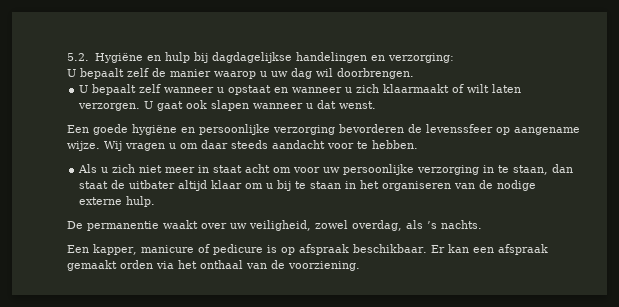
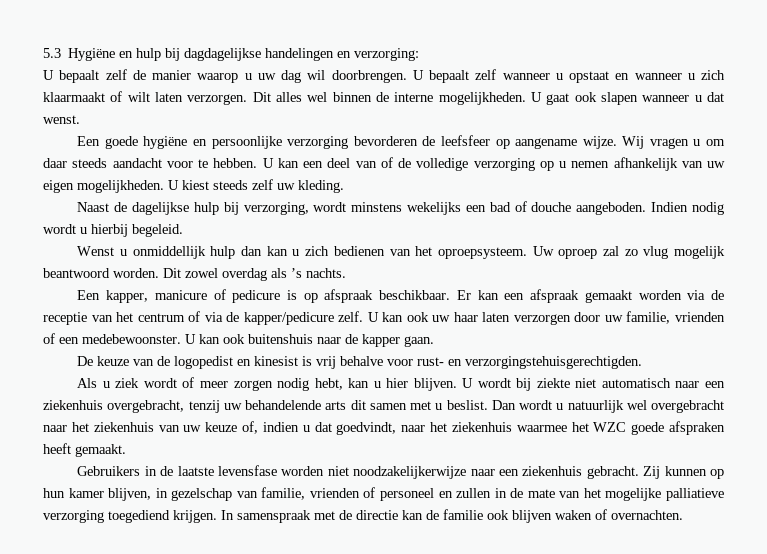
[67,53,89,61] 5.2. -> [43,48,61,58] 5.3
(414, 73) // -> (407, 76) none
(141, 107) none -> [252,92,526,105] Dit alles wel binnen de interne mogelijkheden.
[426,124,493,133] levenssfeer -> [440,135,490,146] leefsfeer
[78,164,574,175] [79,180,537,191] [79,196,156,207] [67,220,402,231] // Als u zich niet meer in staat acht om voor uw persoonlijke verzorging in te staan, dan staat de uitbater altijd klaar om u bij te staan in het organiseren van de nodige externe hulp. // De permanentie waakt over uw veiligheid, zowel overdag, -> [262,157,725,171] [43,179,344,193] [77,201,725,215] [43,224,183,237] [77,246,725,259] [43,268,267,281] U kan een deel van of de volledige verzorging op u nemen afhankelijk van uw eigen mogelijkheden. U kiest steeds zelf uw kleding. // Naast de dagelijkse hulp bij verzorging, wordt minstens wekelijks een bad of douche aangeboden. Indien nodig wordt u hierbij begeleid. // Wenst u onmiddellijk hulp dan kan u zich bedienen van het oproepsysteem. Uw oproep zal zo vlug mogelijk beantwoord worden. Dit zowel overdag
[120,260,360,271] orden via het onthaal van de voorziening. -> [638,290,725,300] [43,311,725,325] [43,333,434,347] [77,356,643,369] [77,377,725,391] [43,400,724,413] [43,421,725,435] [43,443,126,457] [77,465,724,479] [43,487,724,501] [43,509,683,523] worden via de receptie van het centrum of via de kapper/pedicure zelf. U kan ook uw haar laten verzorgen door uw familie, vrienden of een medebewoonster. U kan ook buitenshuis naar de kapper gaan. // De keuze van de logopedist en kinesist is vrij behalve voor rust- en verzorgingstehuisgerechtigden. // Als u ziek wordt of meer zorgen nodig hebt, kan u hier blijven. U wordt bij ziekte niet automatisch naar een ziekenhuis overgebracht, tenzij uw behandelende arts dit samen met u beslist. Dan wordt u natuurlijk wel overgebracht naar het ziekenhuis van uw keuze of, indien u dat goedvindt, naar het ziekenhuis waarmee het WZC goede afspraken heeft gemaakt. // Gebruikers in de laatste levensfase worden niet noodzakelijkerwijze naar een ziekenhuis gebracht. Zij kunnen op hun kamer blijven, in gezelschap van familie, vrienden of personeel en zullen in de mate van het mogelijke palliatieve verzorging toegediend krijgen. In samenspraak met de directie kan de familie ook blijven waken of overnachten.

